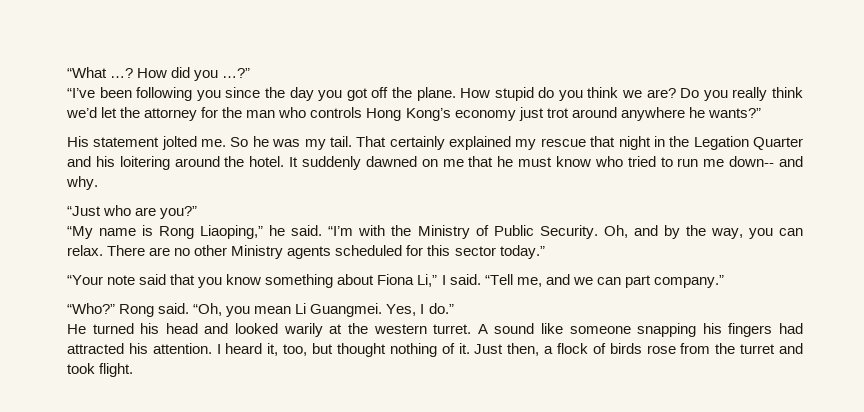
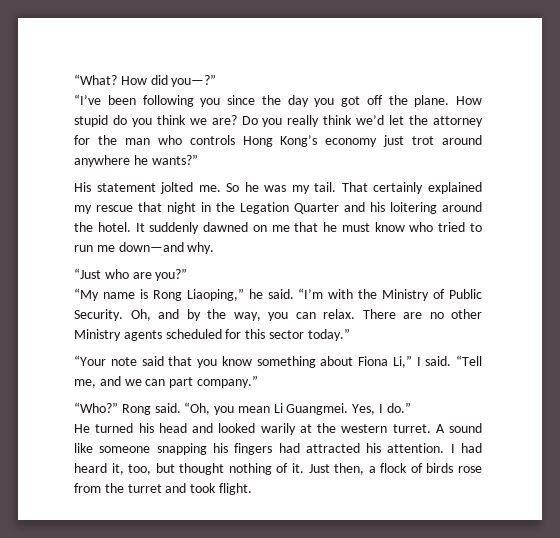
[67,67,251,81] “What …? How did you …?” -> [74,74,217,87] “What? How did you—?”
[729,156,803,167] down-- and -> [118,242,184,252] down—and
(221, 349) none -> [461,443,483,453] had

